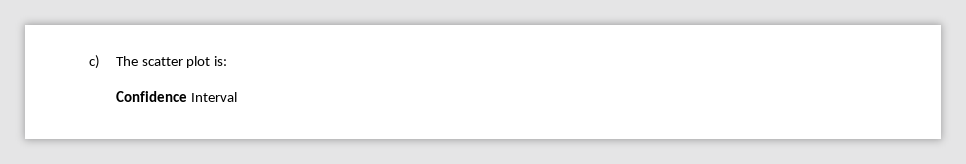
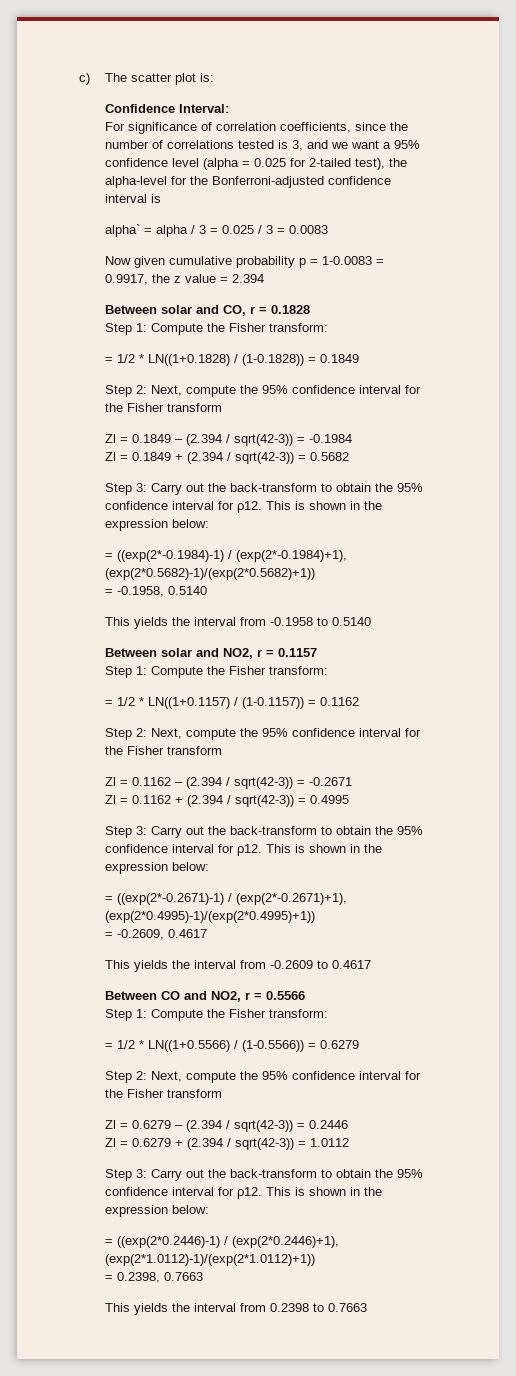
[190,92,237,102] Interval -> [178,104,229,113] [104,122,408,134] [104,140,420,151] [104,158,407,170] [104,176,391,188] [104,194,161,203] [104,224,328,237] [104,256,384,268] [104,274,264,285] [104,305,310,316] [104,323,328,335] [104,354,359,366] [104,385,421,397] [104,403,222,412] [104,434,352,446] [104,452,349,464] [104,483,423,495] [104,501,382,513] [104,519,209,531] [104,550,347,562] [104,568,315,580] [104,586,207,597] [104,617,371,629] [104,648,317,659] [104,666,328,678] [104,697,359,709] [104,728,421,740] [104,746,222,755] [104,777,352,789] [104,795,349,807] [104,826,423,838] [104,844,382,856] [104,862,209,874] [104,893,347,905] [104,911,315,923] [104,929,207,940] [104,960,371,972] [104,991,305,1002] [104,1009,328,1021] [104,1040,359,1052] [104,1071,421,1083] [104,1089,222,1098] [104,1120,348,1132] [104,1138,349,1150] [104,1169,423,1181] [104,1187,382,1199] [104,1205,209,1217] [104,1236,339,1248] [104,1254,315,1266] [104,1272,203,1283] [104,1303,367,1315] Interval: // For significance of correlation coefficients, since the number of correlations tested is 3, and we want a 95% confidence level (alpha = 0.025 for 2-tailed test), the alpha-level for the Bonferroni-adjusted confidence interval is // alpha` = alpha / 3 = 0.025 / 3 = 0.0083 // Now given cumulative probability p = 1-0.0083 = 0.9917, the z value = 2.394 // Between solar and CO, r = 0.1828 // Step 1: Compute the Fisher transform: // = 1/2 * LN((1+0.1828) / (1-0.1828)) = 0.1849 // Step 2: Next, compute the 95% confidence interval for the Fisher transform // Zl = 0.1849 – (2.394 / sqrt(42-3)) = -0.1984 // Zl = 0.1849 + (2.394 / sqrt(42-3)) = 0.5682 // Step 3: Carry out the back-transform to obtain the 95% confidence interval for ρ12. This is shown in the expression below: // = ((exp(2*-0.1984)-1) / (exp(2*-0.1984)+1), (exp(2*0.5682)-1)/(exp(2*0.5682)+1)) // = -0.1958, 0.5140 // This yields the interval from -0.1958 to 0.5140 // Between solar and NO2, r = 0.1157 // Step 1: Compute the Fisher transform: // = 1/2 * LN((1+0.1157) / (1-0.1157)) = 0.1162 // Step 2: Next, compute the 95% confidence interval for the Fisher transform // Zl = 0.1162 – (2.394 / sqrt(42-3)) = -0.2671 // Zl = 0.1162 + (2.394 / sqrt(42-3)) = 0.4995 // Step 3: Carry out the back-transform to obtain the 95% confidence interval for ρ12. This is shown in the expression below: // = ((exp(2*-0.2671)-1) / (exp(2*-0.2671)+1), (exp(2*0.4995)-1)/(exp(2*0.4995)+1)) // = -0.2609, 0.4617 // This yields the interval from -0.2609 to 0.4617 // Between CO and NO2, r = 0.5566 // Step 1: Compute the Fisher transform: // = 1/2 * LN((1+0.5566) / (1-0.5566)) = 0.6279 // Step 2: Next, compute the 95% confidence interval for the Fisher transform // Zl = 0.6279 – (2.394 / sqrt(42-3)) = 0.2446 // Zl = 0.6279 + (2.394 / sqrt(42-3)) = 1.0112 // Step 3: Carry out the back-transform to obtain the 95% confidence interval for ρ12. This is shown in the expression below: // = ((exp(2*0.2446)-1) / (exp(2*0.2446)+1), (exp(2*1.0112)-1)/(exp(2*1.0112)+1)) // = 0.2398, 0.7663 // This yields the interval from 0.2398 to 0.7663

